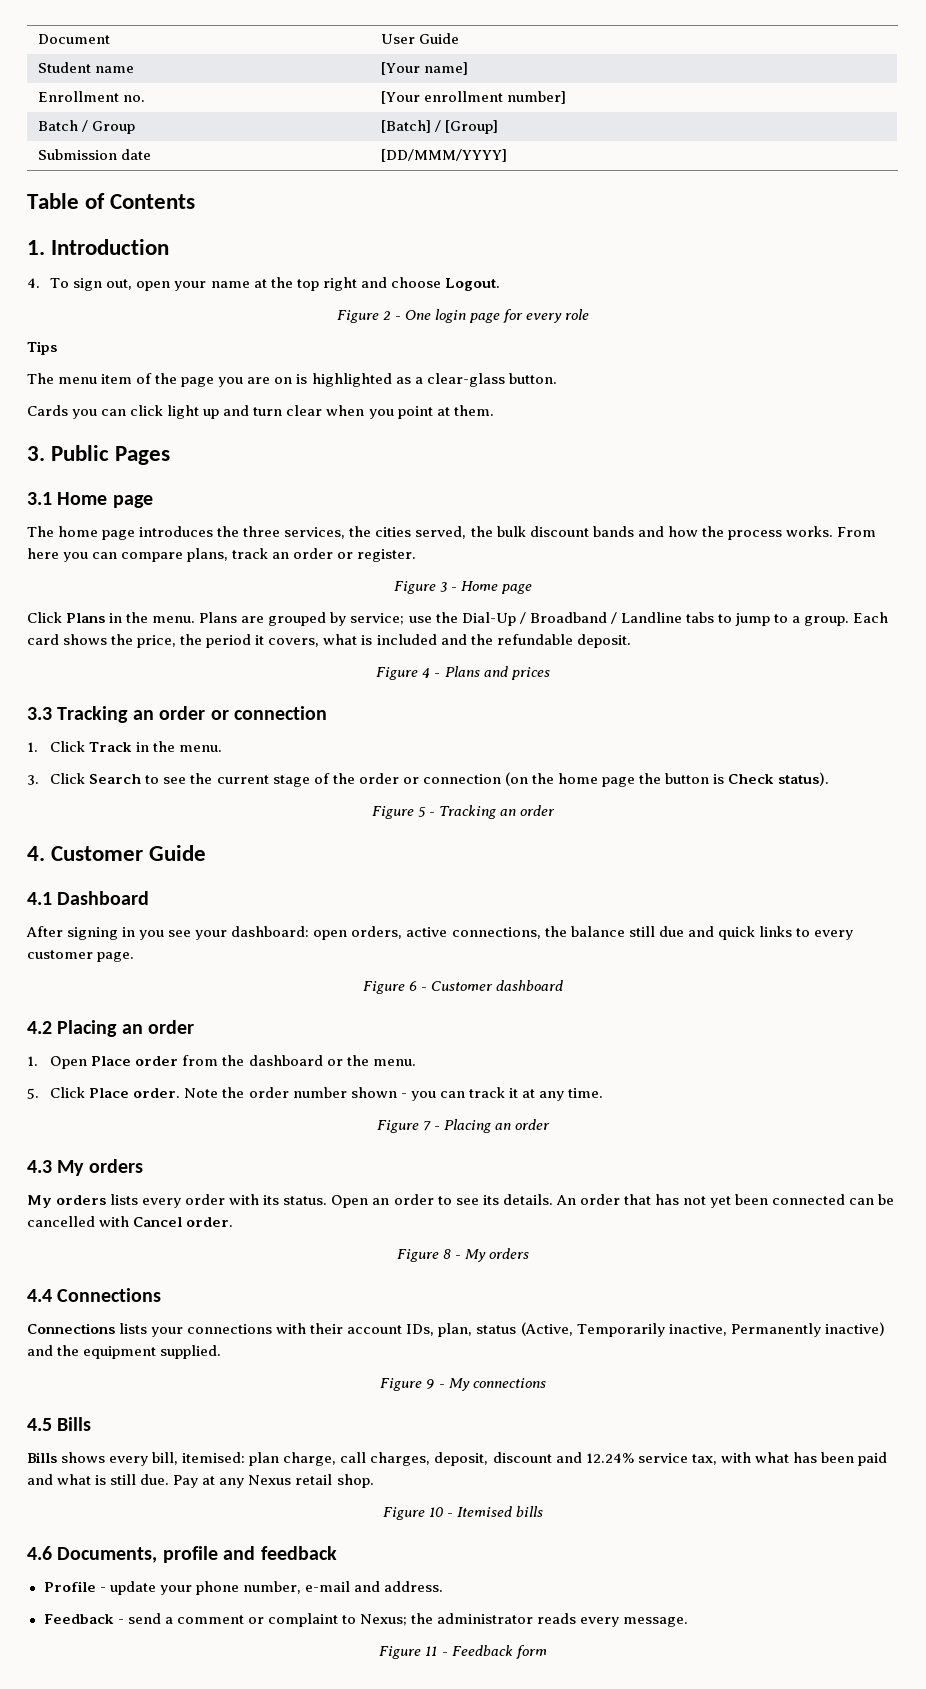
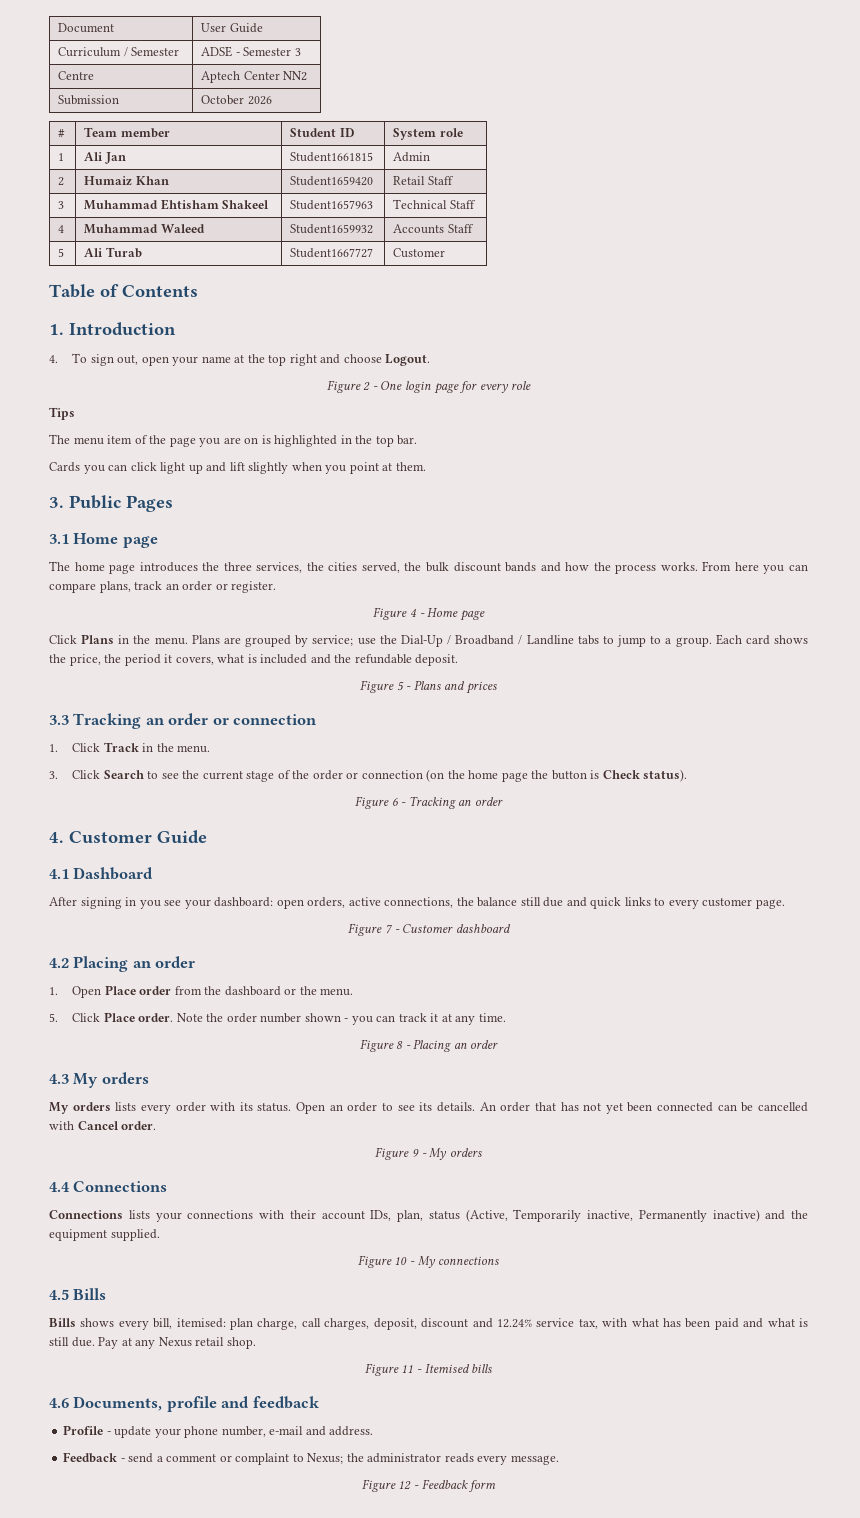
[37,62,134,73] [380,62,468,75] [37,91,145,102] [380,91,566,104] [37,120,135,134] [380,120,498,134] [37,149,151,160] [380,149,507,162] Student name | [Your name] // Enrollment no. | [Your enrollment number] // Batch / Group | [Batch] / [Group] // Submission date | [DD/MMM/YYYY] -> [58,47,180,57] [201,46,302,57] [58,71,95,80] [201,71,308,83] [58,95,120,105] [201,95,272,105] [58,129,66,138] [84,127,170,138] [290,128,355,137] [393,128,463,140] [58,153,65,161] [84,152,126,164] [290,152,374,162] [393,152,431,162] [58,177,65,186] [84,176,169,186] [290,176,374,186] [393,176,454,185] [58,201,65,209] [84,199,270,210] [290,200,374,210] [393,199,476,209] [58,225,65,233] [84,224,205,234] [290,224,374,234] [393,224,474,234] [58,248,65,257] [84,247,142,258] [290,248,374,258] [393,248,446,258] Curriculum / Semester | ADSE - Semester 3 // Centre | Aptech Center NN2 // Submission | October 2026 // # | Team member | Student ID | System role // 1 | Ali Jan | Student1661815 | Admin // 2 | Humaiz Khan | Student1659420 | Retail Staff // 3 | Muhammad Ehtisham Shakeel | Student1657963 | Technical Staff // 4 | Muhammad Waleed | Student1659932 | Accounts Staff // 5 | Ali Turab | Student1667727 | Customer
[395,373,557,387] as a clear-glass button. -> [340,435,418,447] in the top bar.
[253,405,323,416] turn clear -> [229,462,289,474] lift slightly
[439,582,447,592] 3 -> [409,608,417,617] 4
[422,667,431,678] 4 -> [396,682,404,691] 5
[417,806,426,817] 5 -> [391,797,399,806] 6
[408,981,417,991] 6 -> [384,925,393,934] 7
[422,1121,431,1131] 7 -> [396,1041,404,1049] 8
[442,1249,451,1259] 8 -> [411,1149,419,1157] 9
[426,1379,435,1389] 9 -> [394,1257,408,1265] 10
[428,1507,443,1517] 10 -> [401,1365,414,1373] 11
[425,1646,438,1656] 11 -> [398,1481,412,1490] 12

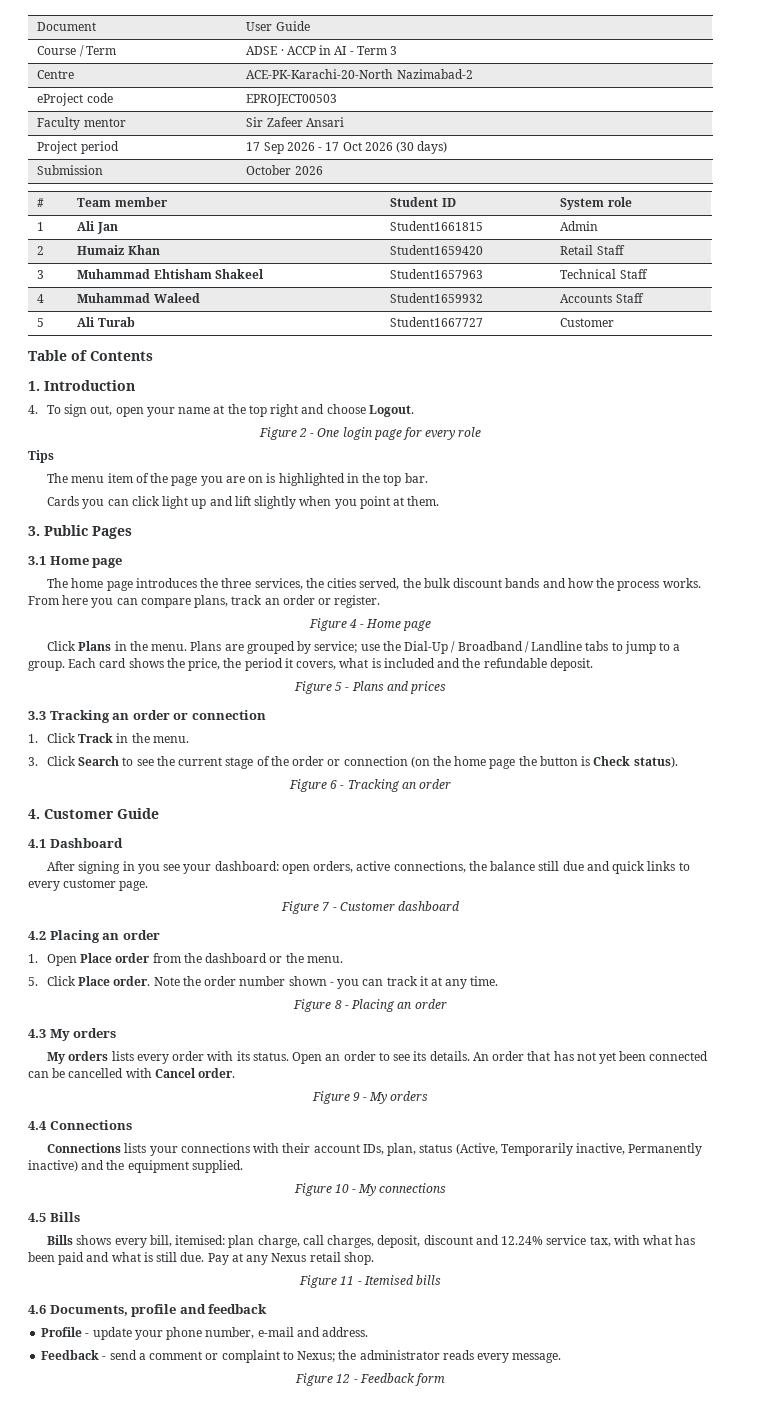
[58,47,180,57] [201,46,302,57] [58,71,95,80] [201,71,308,83] Curriculum / Semester | ADSE - Semester 3 // Centre | Aptech Center NN2 -> [37,45,116,57] [246,45,398,55] [37,70,75,79] [246,69,473,79] [37,93,113,106] [246,94,338,106] [37,117,126,130] [246,117,344,127] [37,141,119,154] [246,141,448,154] Course / Term | ADSE · ACCP in AI - Term 3 // Centre | ACE-PK-Karachi-20-North Nazimabad-2 // eProject code | EPROJECT00503 // Faculty mentor | Sir Zafeer Ansari // Project period | 17 Sep 2026 - 17 Oct 2026 (30 days)

